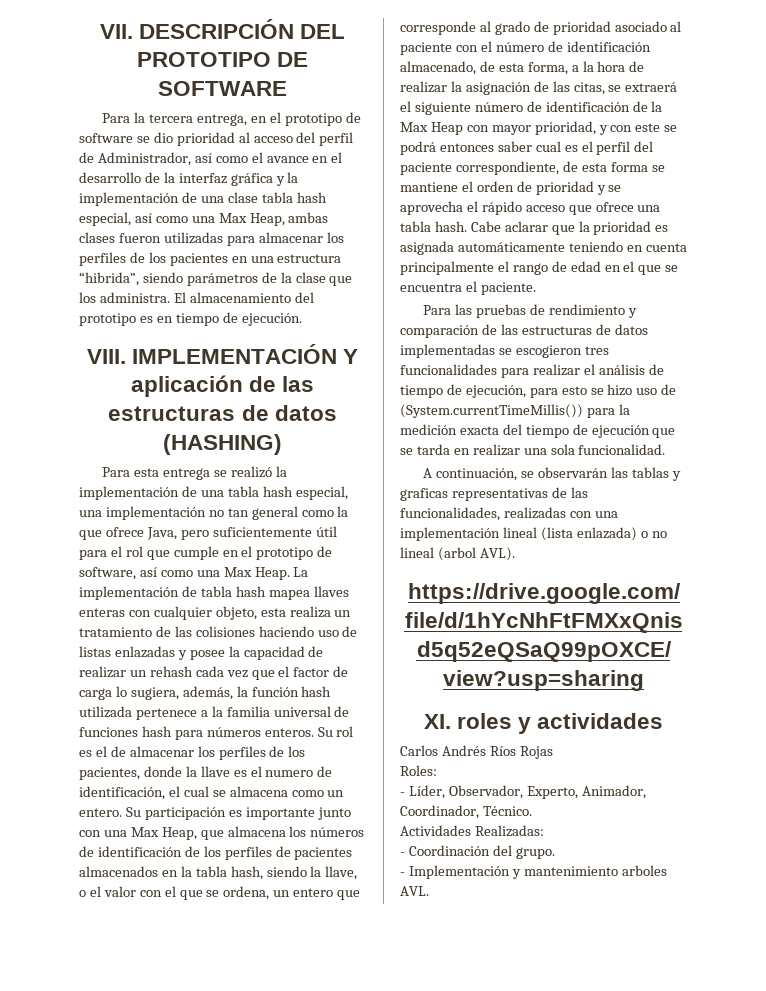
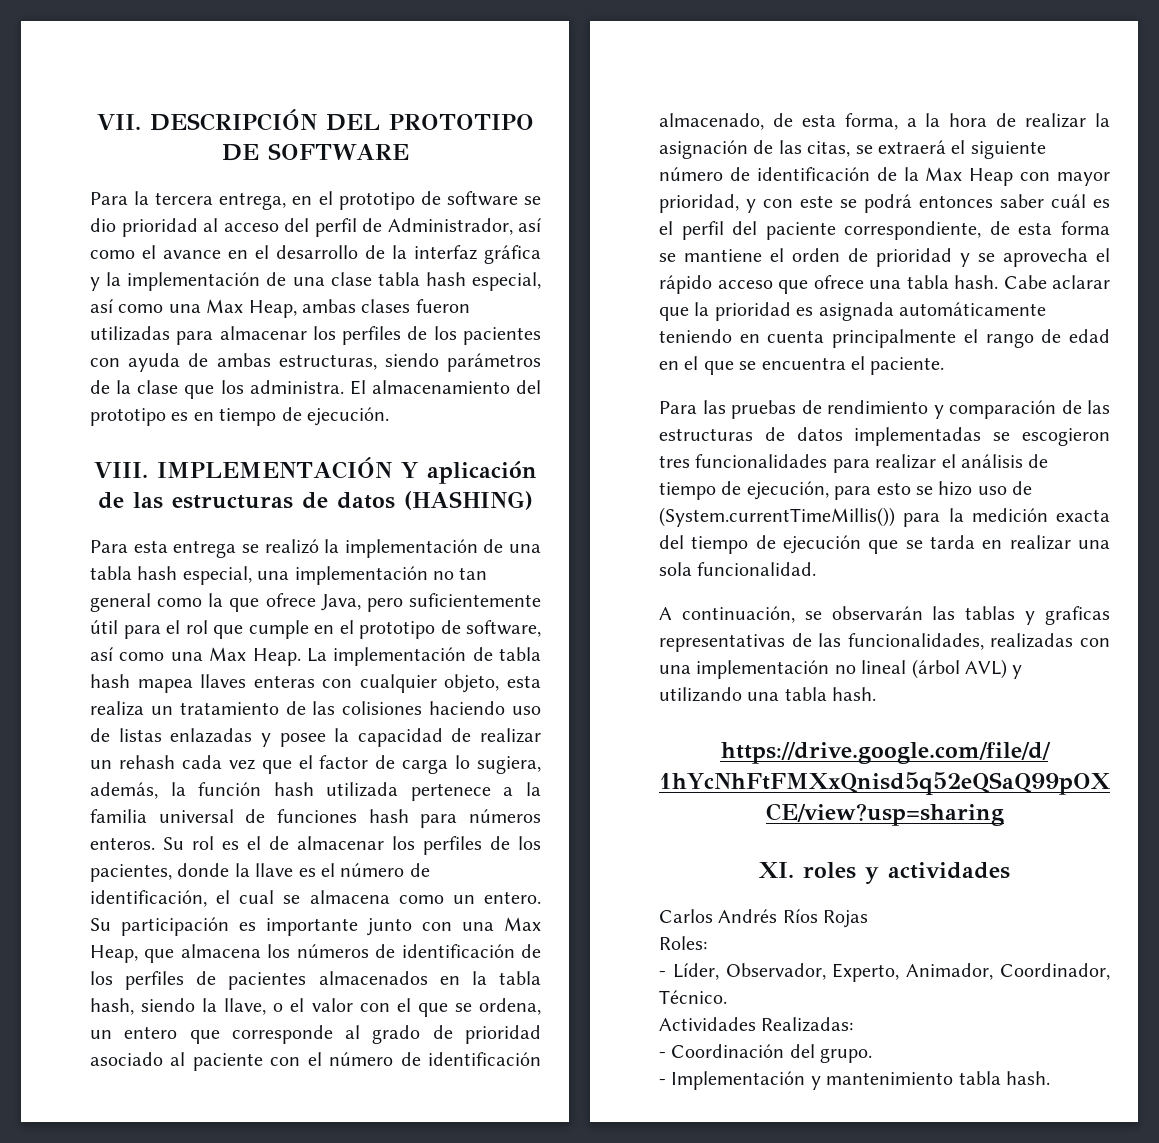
[231,254,342,263] [79,272,139,286] en una estructura “hibrida”, -> [90,353,377,372] con ayuda de ambas estructuras,
[265,770,314,777] numero -> [340,863,405,877] número
[535,141,561,152] cual -> [1051,194,1086,208] cuál
[502,527,667,541] [400,547,515,561] lineal (lista enlazada) o no lineal (arbol AVL). -> [834,659,1023,679] [659,687,877,702] no lineal (árbol AVL) y utilizando una tabla hash.
[621,865,667,876] [400,886,429,896] arboles AVL. -> [958,1071,1050,1085] tabla hash.

